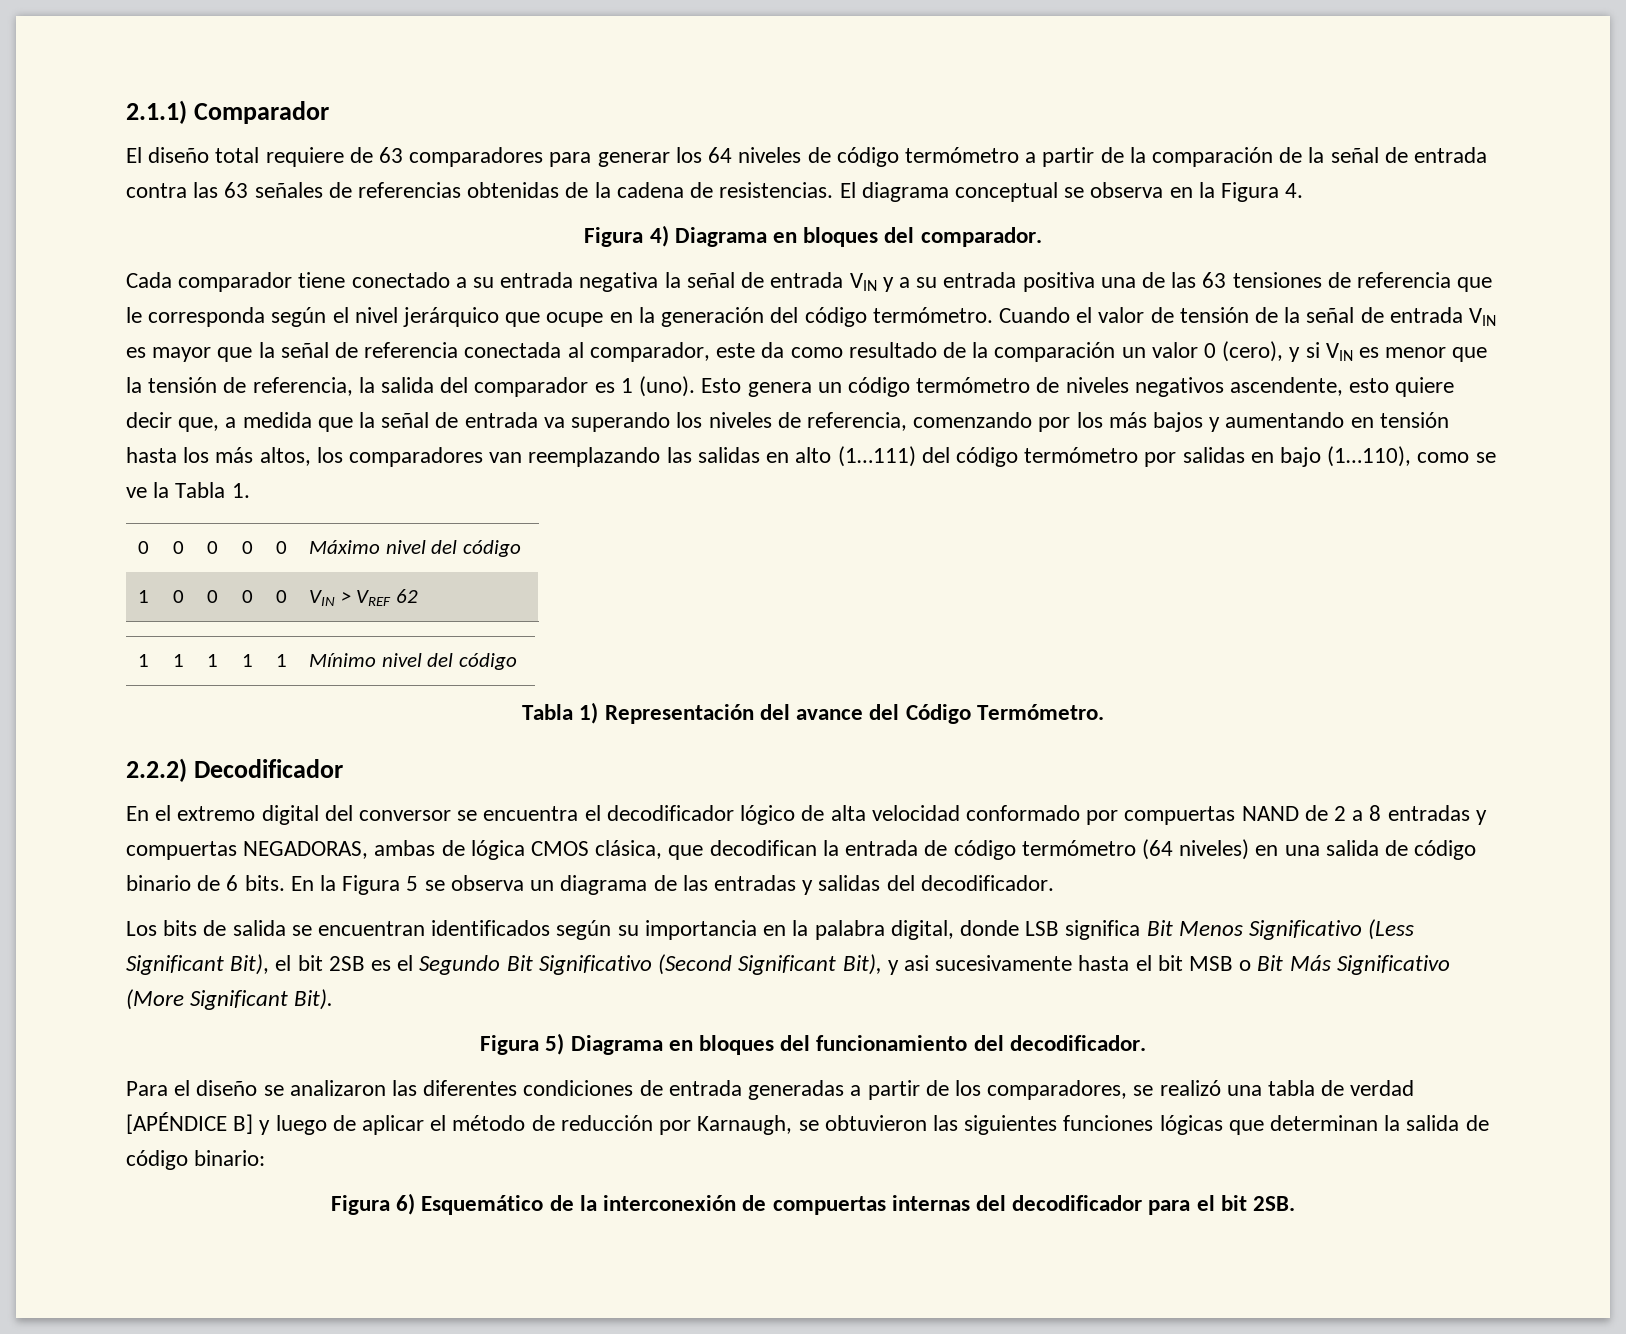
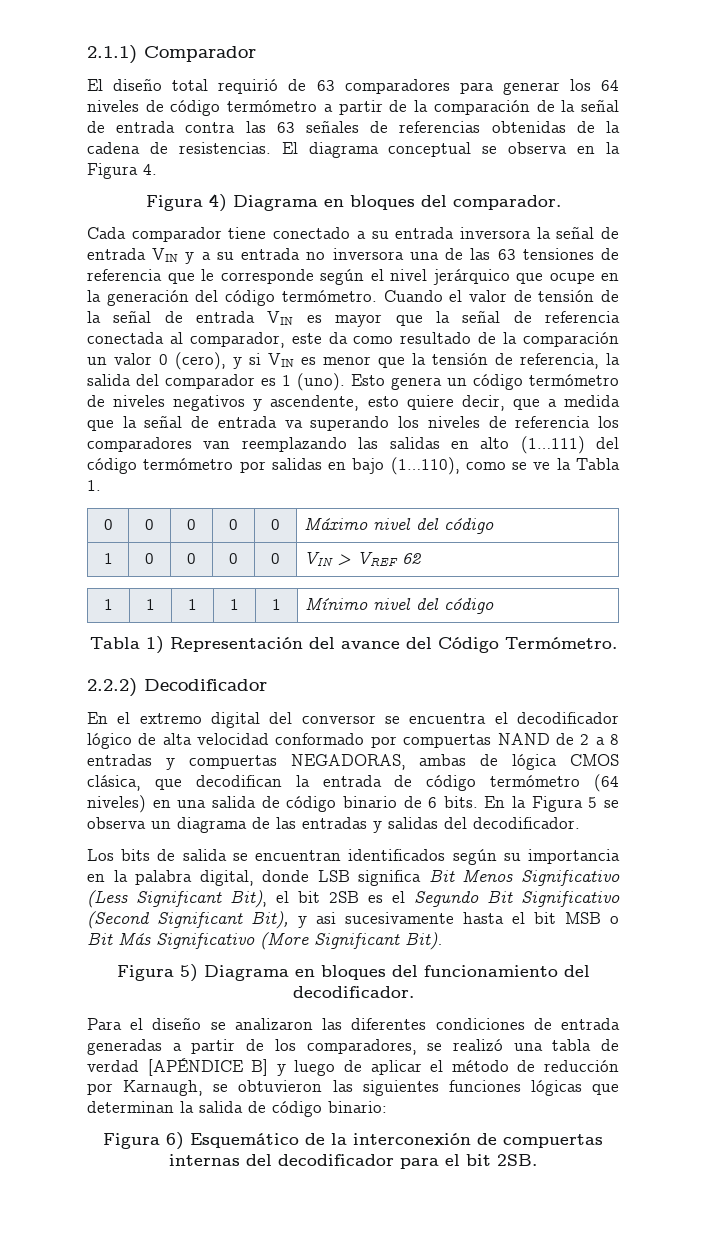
[265,147,344,167] requiere -> [218,79,279,94] requirió
[579,272,659,292] negativa -> [459,227,531,239] inversora
[1022,272,1095,292] positiva -> [306,248,404,260] no inversora
[148,307,266,327] corresponda -> [220,269,314,284] corresponde
(1224, 387) none -> [253,399,263,411] y
[126,412,220,432] decir que, -> [461,395,540,411] decir, que
[806,412,1449,432] [126,447,311,466] referencia, comenzando por los más bajos y aumentando en tensión hasta los más altos, -> [515,416,591,428] referencia

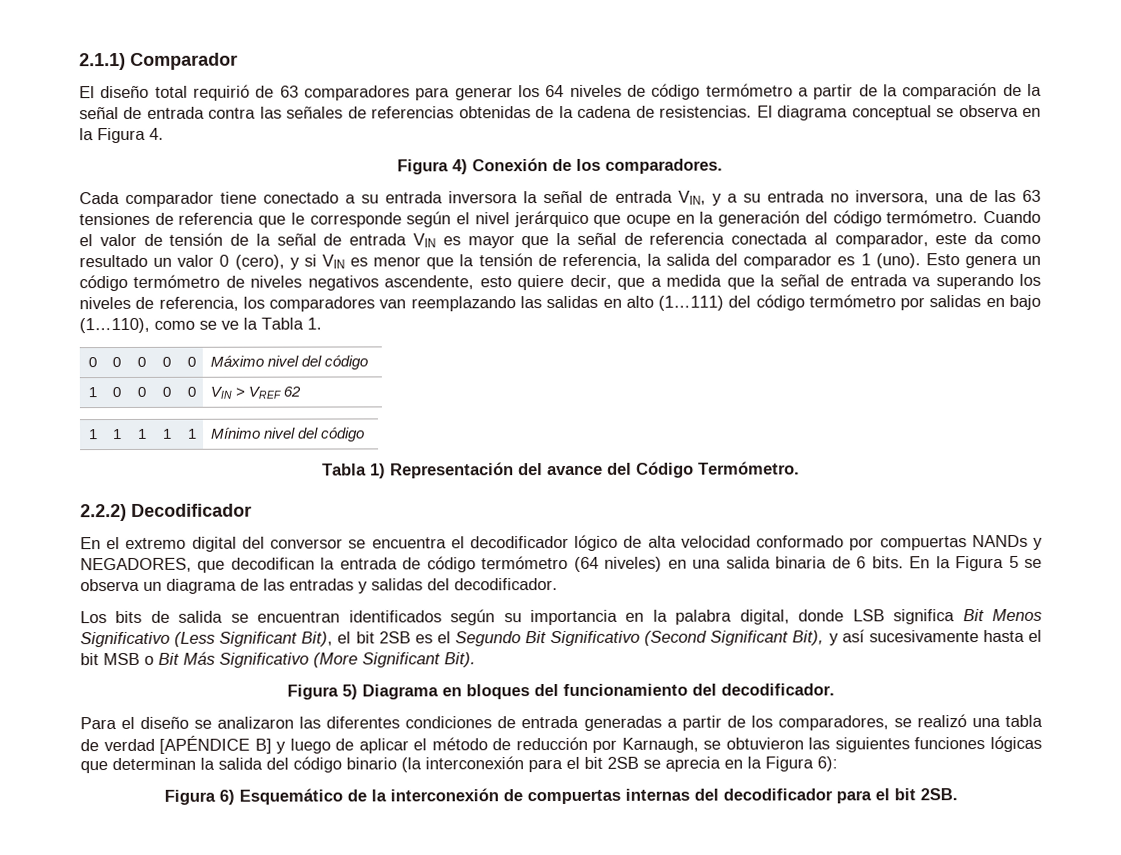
[276,122,295,133] 63 -> (282, 112) none
[232,195,561,211] Diagrama en bloques del comparador. -> [472,158,723,174] Conexión de los comparadores.
[152,248,179,262] VIN -> [677,190,706,205] VIN,
[332,248,404,260] inversora -> [854,190,929,205] inversora,
[478,332,620,347] de la comparación -> (148, 261) none
[253,399,263,411] y -> (379, 283) none
[515,416,591,428] referencia -> [158,296,239,311] referencia,
[497,733,620,745] [87,754,619,770] [87,775,141,791] NAND de 2 a 8 entradas y compuertas NEGADORAS, ambas de lógica CMOS clásica, -> [971,534,1043,550] [80,557,192,573] NANDs y NEGADORES,
[261,796,397,812] de código binario -> [775,556,828,569] binaria
[316,912,336,924] asi -> [841,629,865,643] así
[248,1101,387,1117] de código binario: -> [266,756,838,773] del código binario (la interconexión para el bit 2SB se aprecia en la Figura 6):

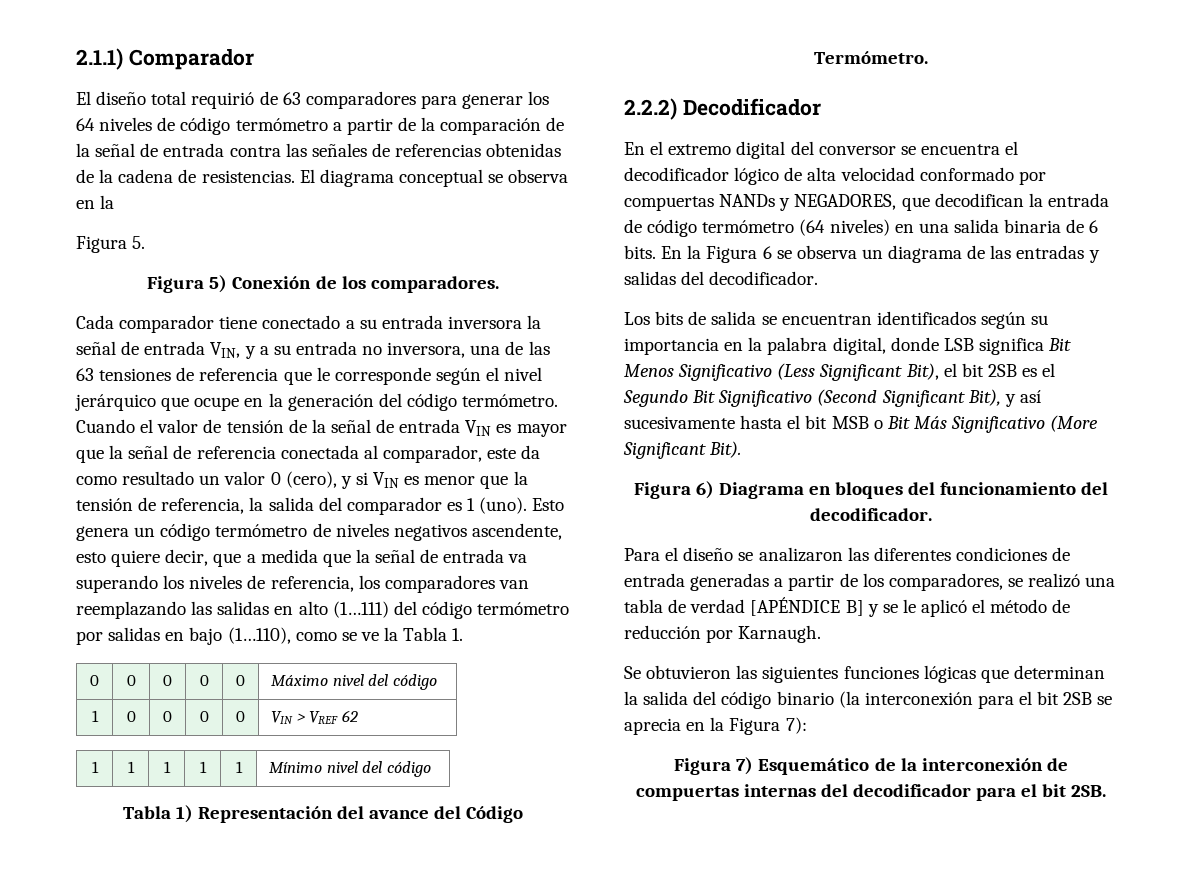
[97,127,164,144] [397,159,468,175] Figura 4. // Figura 4) -> [76,236,146,253] [147,275,228,293] // Figura 5. // Figura 5)
[1008,555,1019,568] 5 -> [762,246,772,259] 6
[342,684,358,700] 5) -> [695,481,714,499] 6)
[289,738,409,754] luego de aplicar -> [882,599,968,617] se le aplicó
[621,737,722,753] Karnaugh, se -> [738,625,822,643] [624,666,641,679] Karnaugh. // Se
[817,756,838,772] [164,789,235,805] 6): // Figura 6) -> [785,717,807,734] [674,757,754,775] 7): // Figura 7)

